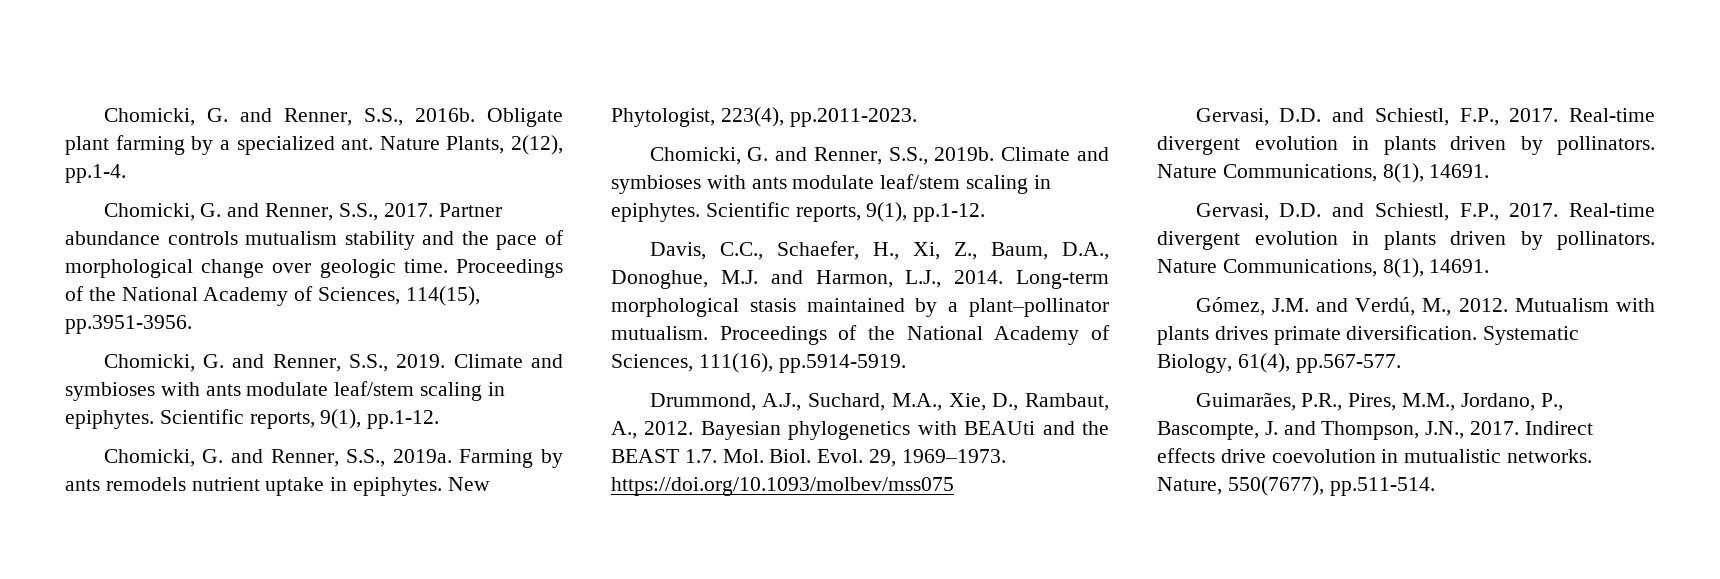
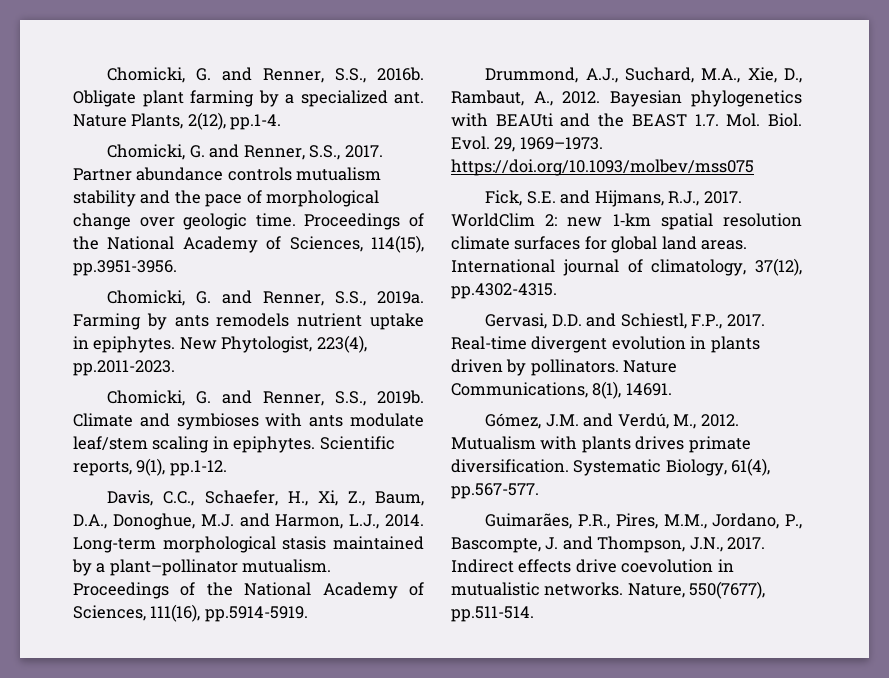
[103,354,563,372] [65,381,505,401] [65,409,440,429] // Chomicki, G. and Renner, S.S., 2019. Climate and symbioses with ants modulate leaf/stem scaling in epiphytes. Scientific reports, 9(1), pp.1-12. -> (177, 268) none
[1195,108,1655,126] [1157,136,1655,155] [1157,163,1490,183] Gervasi, D.D. and Schiestl, F.P., 2017. Real-time divergent evolution in plants driven by pollinators. Nature Communications, 8(1), 14691. -> [485,190,742,207] [451,213,802,230] [451,236,748,253] [451,258,802,276] [451,283,557,299] Fick, S.E. and Hijmans, R.J., 2017. WorldClim 2: new 1‐km spatial resolution climate surfaces for global land areas. International journal of climatology, 37(12), pp.4302-4315.

